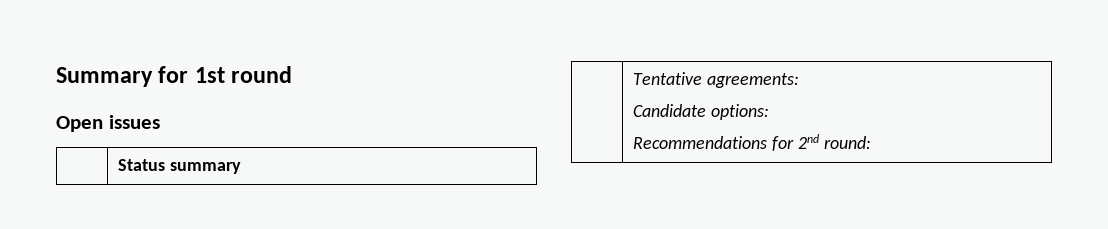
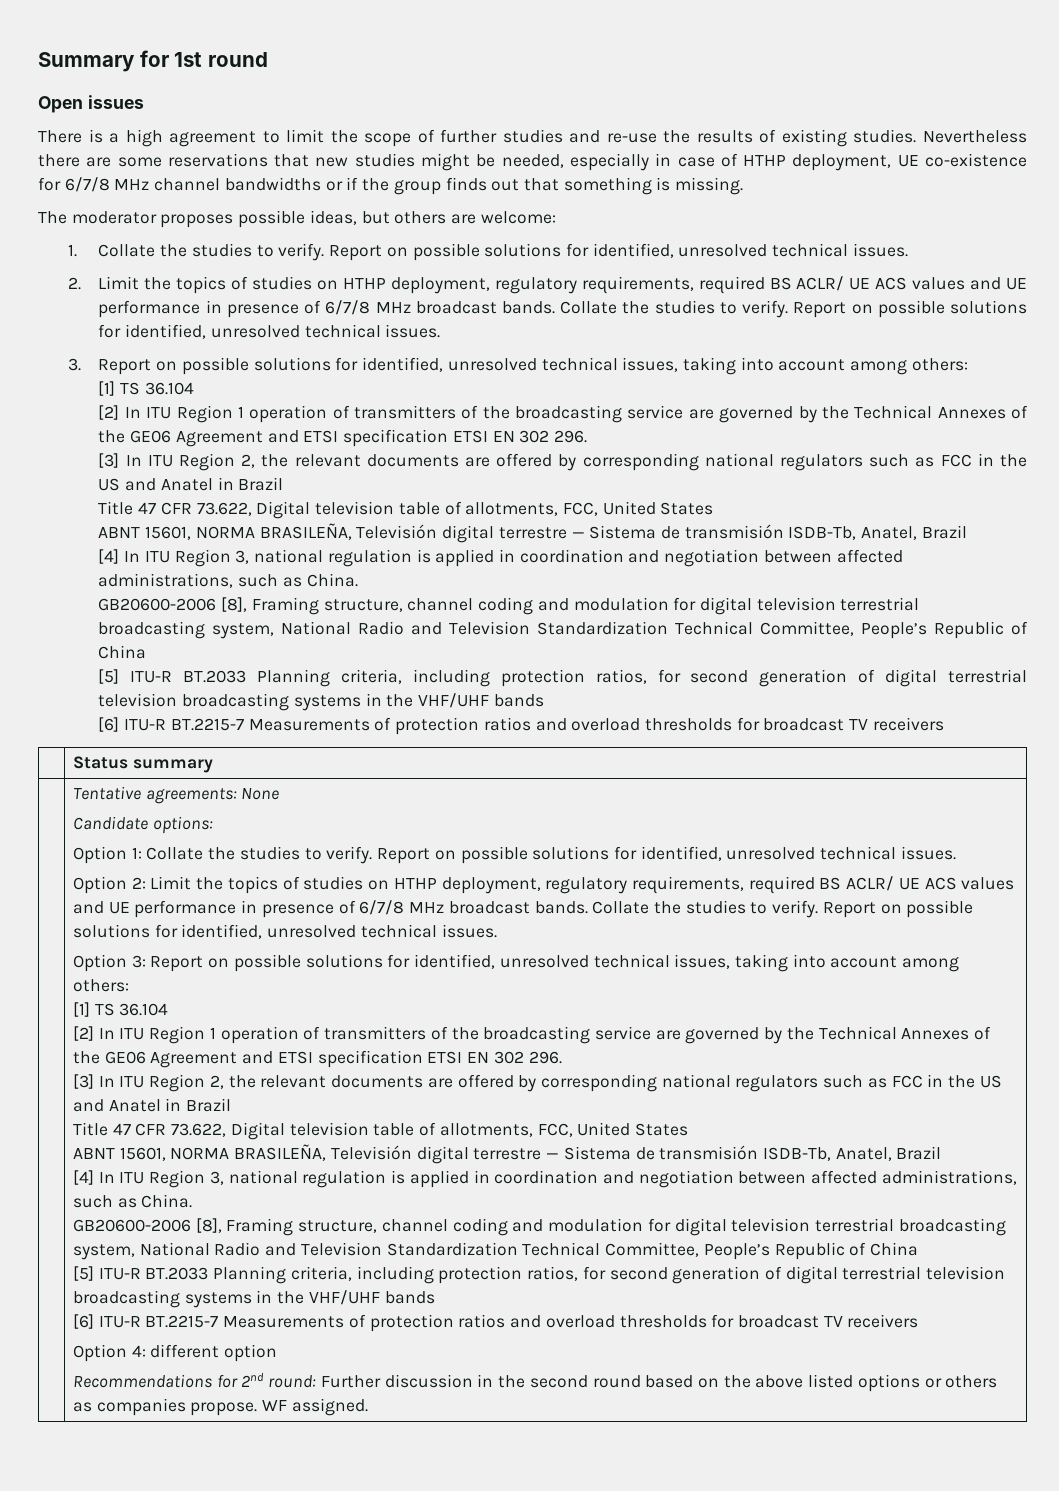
(160, 122) none -> [38,129,1027,147] [38,153,1027,171] [38,177,744,195] [38,210,556,228] [68,243,908,261] [68,276,1027,294] [98,300,1028,318] [98,324,441,339] [68,357,968,375] [98,381,194,396] [98,405,1029,423] [98,429,587,447] [98,453,1027,471] [98,477,284,491] [98,501,714,519] [98,523,967,543] [98,549,903,567] [98,573,358,588] [98,597,920,615] [98,621,1029,639] [98,645,147,659] [98,669,1027,687] [98,693,544,711] [98,717,944,735] // There is a high agreement to limit the scope of further studies and re-use the results of existing studies. Nevertheless there are some reservations that new studies might be needed, especially in case of HTHP deployment, UE co-existence for 6/7/8 MHz channel bandwidths or if the group finds out that something is missing. // The moderator proposes possible ideas, but others are welcome: // 1. Collate the studies to verify. Report on possible solutions for identified, unresolved technical issues. // 2. Limit the topics of studies on HTHP deployment, regulatory requirements, required BS ACLR/ UE ACS values and UE performance in presence of 6/7/8 MHz broadcast bands. Collate the studies to verify. Report on possible solutions for identified, unresolved technical issues. // 3. Report on possible solutions for identified, unresolved technical issues, taking into account among others: // [1] TS 36.104 // [2] In ITU Region 1 operation of transmitters of the broadcasting service are governed by the Technical Annexes of the GE06 Agreement and ETSI specification ETSI EN 302 296. // [3] In ITU Region 2, the relevant documents are offered by corresponding national regulators such as FCC in the US and Anatel in Brazil // Title 47 CFR 73.622, Digital television table of allotments, FCC, United States // ABNT 15601, NORMA BRASILEÑA, Televisión digital terrestre — Sistema de transmisión ISDB-Tb, Anatel, Brazil // [4] In ITU Region 3, national regulation is applied in coordination and negotiation between affected administrations, such as China. // GB20600-2006 [8], Framing structure, channel coding and modulation for digital television terrestrial broadcasting system, National Radio and Television Standardization Technical Committee, People’s Republic of China // [5] ITU-R BT.2033 Planning criteria, including protection ratios, for second generation of digital terrestrial television broadcasting systems in the VHF/UHF bands // [6] ITU-R BT.2215-7 Measurements of protection ratios and overload thresholds for broadcast TV receivers
[707,73,800,88] agreements: -> [145,788,280,804] agreements: None
[633,134,871,151] Recommendations for 2nd round: -> [72,846,956,864] [72,876,1015,894] [72,900,974,918] [72,924,497,939] [72,954,960,972] [72,979,129,992] [72,1002,169,1017] [72,1026,992,1044] [72,1050,562,1068] [72,1074,1002,1092] [72,1098,232,1112] [72,1122,688,1140] [72,1144,942,1164] [72,1170,1017,1188] [72,1194,193,1208] [72,1218,1006,1236] [72,1242,918,1260] [72,1266,1006,1284] [72,1290,435,1308] [72,1314,919,1332] [72,1344,278,1362] [72,1372,998,1392] [72,1398,368,1416] Option 1: Collate the studies to verify. Report on possible solutions for identified, unresolved technical issues. // Option 2: Limit the topics of studies on HTHP deployment, regulatory requirements, required BS ACLR/ UE ACS values and UE performance in presence of 6/7/8 MHz broadcast bands. Collate the studies to verify. Report on possible solutions for identified, unresolved technical issues. // Option 3: Report on possible solutions for identified, unresolved technical issues, taking into account among others: // [1] TS 36.104 // [2] In ITU Region 1 operation of transmitters of the broadcasting service are governed by the Technical Annexes of the GE06 Agreement and ETSI specification ETSI EN 302 296. // [3] In ITU Region 2, the relevant documents are offered by corresponding national regulators such as FCC in the US and Anatel in Brazil // Title 47 CFR 73.622, Digital television table of allotments, FCC, United States // ABNT 15601, NORMA BRASILEÑA, Televisión digital terrestre — Sistema de transmisión ISDB-Tb, Anatel, Brazil // [4] In ITU Region 3, national regulation is applied in coordination and negotiation between affected administrations, such as China. // GB20600-2006 [8], Framing structure, channel coding and modulation for digital television terrestrial broadcasting system, National Radio and Television Standardization Technical Committee, People’s Republic of China // [5] ITU-R BT.2033 Planning criteria, including protection ratios, for second generation of digital terrestrial television broadcasting systems in the VHF/UHF bands // [6] ITU-R BT.2215-7 Measurements of protection ratios and overload thresholds for broadcast TV receivers // Option 4: different option // Recommendations for 2nd round: Further discussion in the second round based on the above listed options or others as companies propose. WF assigned.

